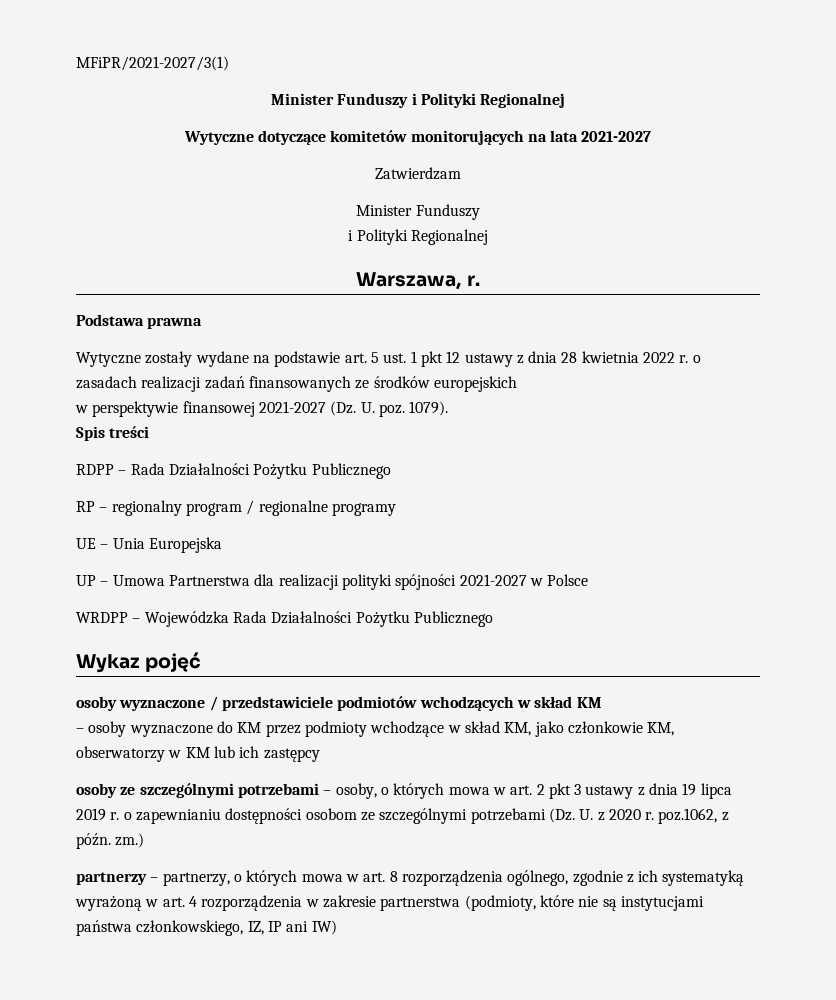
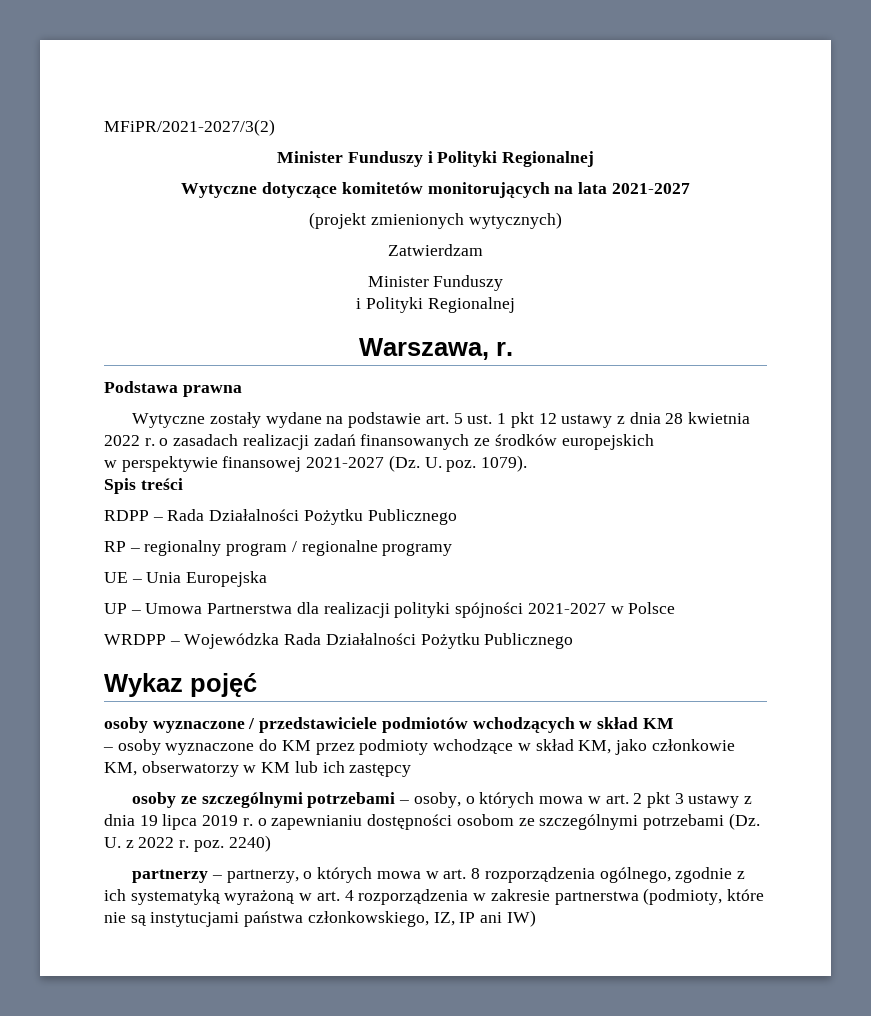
[76,56,229,71] MFiPR/2021-2027/3(1) -> [104,119,275,136] MFiPR/2021-2027/3(2)
(652, 136) none -> [309,212,562,229] // (projekt zmienionych wytycznych)
[608,808,729,824] [76,833,145,849] 2020 r. poz.1062, z późn. zm.) -> [138,835,271,852] 2022 r. poz. 2240)

